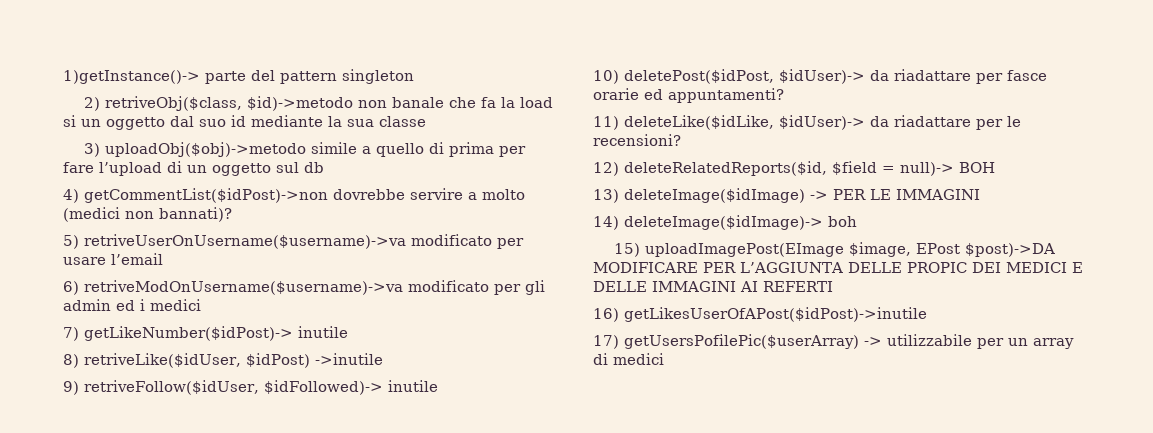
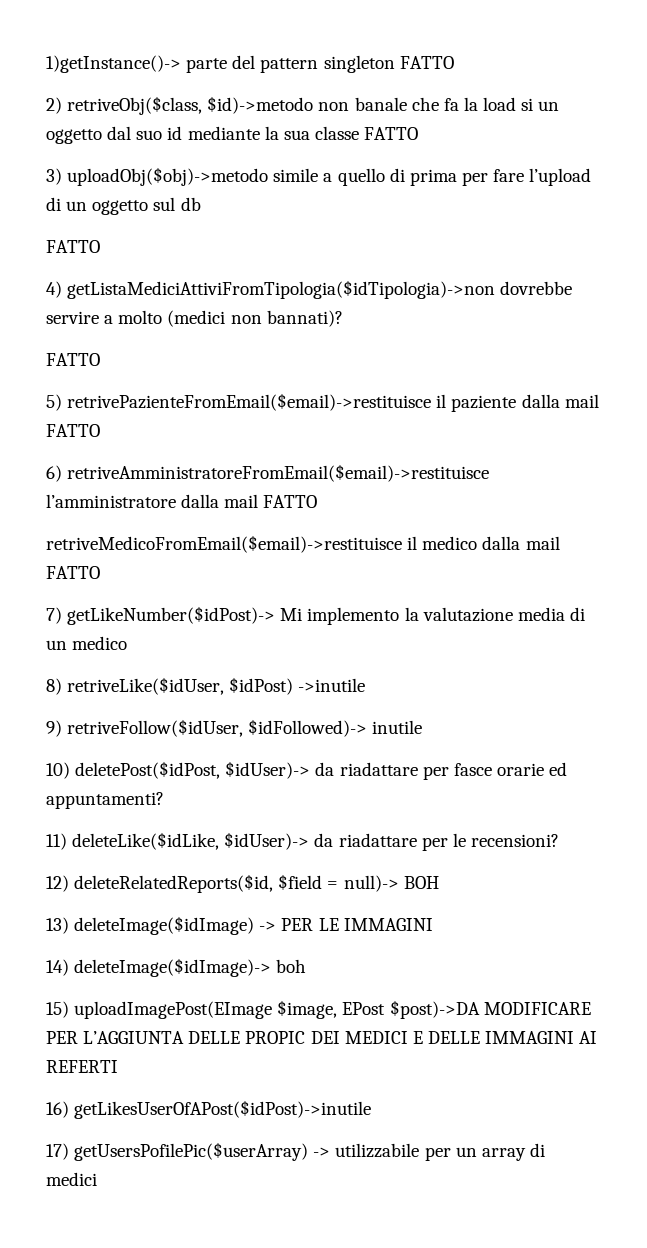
(414, 76) none -> [399,56,454,69] FATTO
(426, 121) none -> [364,127,419,140] FATTO
(324, 167) none -> [46,240,100,253] // FATTO
[84,188,328,203] getCommentList($idPost)->non -> [67,280,496,299] getListaMediciAttiviFromTipologia($idTipologia)->non
(232, 214) none -> [46,353,100,366] // FATTO
[84,234,524,249] [63,253,163,265] [63,280,545,295] [63,299,201,311] [63,326,348,341] retriveUserOnUsername($username)->va modificato per usare l’email // 6) retriveModOnUsername($username)->va modificato per gli admin ed i medici // 7) getLikeNumber($idPost)-> inutile -> [67,393,599,412] [46,424,100,437] [46,464,490,482] [46,494,318,508] [46,535,560,553] [46,566,100,579] [46,606,585,625] [46,636,128,650] retrivePazienteFromEmail($email)->restituisce il paziente dalla mail FATTO // 6) retriveAmministratoreFromEmail($email)->restituisce l’amministratore dalla mail FATTO // retriveMedicoFromEmail($email)->restituisce il medico dalla mail FATTO // 7) getLikeNumber($idPost)-> Mi implemento la valutazione media di un medico

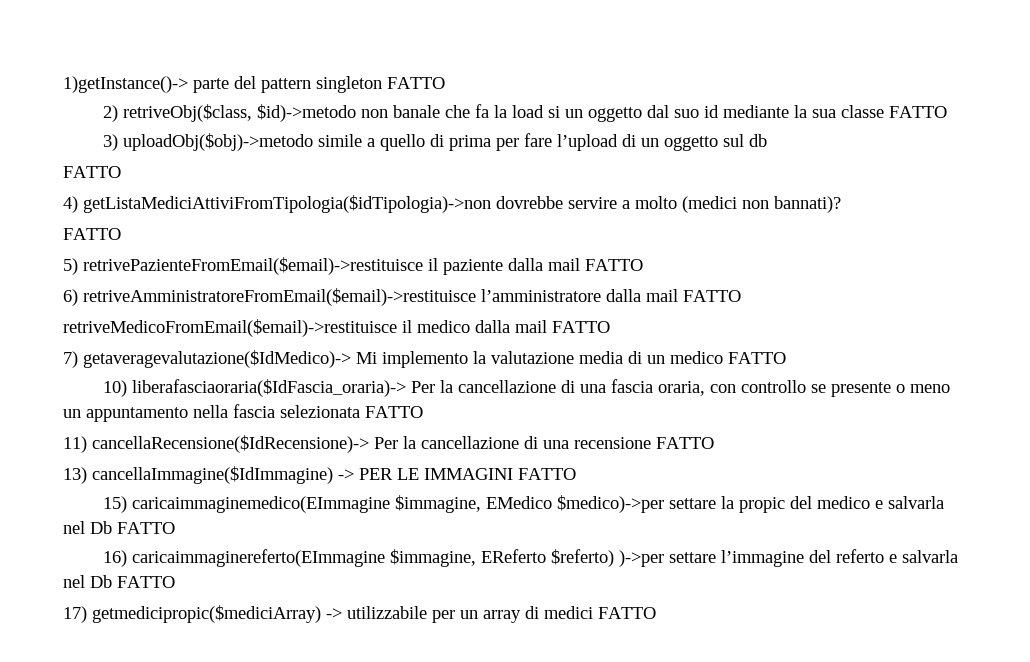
[67,606,276,625] getLikeNumber($idPost)-> -> [83,350,351,368] getaveragevalutazione($IdMedico)->
[46,677,366,695] [46,719,423,737] [46,761,568,780] [46,792,164,809] [46,832,559,851] [46,874,439,893] // 8) retriveLike($idUser, $idPost) ->inutile // 9) retriveFollow($idUser, $idFollowed)-> inutile // 10) deletePost($idPost, $idUser)-> da riadattare per fasce orarie ed appuntamenti? // 11) deleteLike($idLike, $idUser)-> da riadattare per le recensioni? // 12) deleteRelatedReports($id, $field = null)-> BOH -> [728,352,786,364] [102,379,950,397] [63,404,423,422] [63,435,714,453] FATTO // 10) liberafasciaoraria($IdFascia_oraria)-> Per la cancellazione di una fascia oraria, con controllo se presente o meno un appuntamento nella fascia selezionata FATTO // 11) cancellaRecensione($IdRecensione)-> Per la cancellazione di una recensione FATTO
[74,916,255,935] deleteImage($idImage) -> [92,466,333,484] cancellaImmagine($IdImmagine)
[46,958,307,977] [46,1000,591,1019] [46,1031,598,1044] [46,1060,118,1073] [46,1100,372,1119] // 14) deleteImage($idImage)-> boh // 15) uploadImagePost(EImage $image, EPost $post)->DA MODIFICARE PER L’AGGIUNTA DELLE PROPIC DEI MEDICI E DELLE IMMAGINI AI REFERTI // 16) getLikesUserOfAPost($idPost)->inutile -> [518,468,576,480] [102,495,944,513] [63,521,175,534] [102,549,958,567] [63,575,175,588] FATTO // 15) caricaimmaginemedico(EImmagine $immagine, EMedico $medico)->per settare la propic del medico e salvarla nel Db FATTO // 16) caricaimmaginereferto(EImmagine $immagine, EReferto $referto) )->per settare l’immagine del referto e salvarla nel Db FATTO
[74,1142,309,1161] getUsersPofilePic($userArray) -> [92,605,321,623] getmedicipropic($mediciArray)
(97, 1179) none -> [598,607,656,619] FATTO

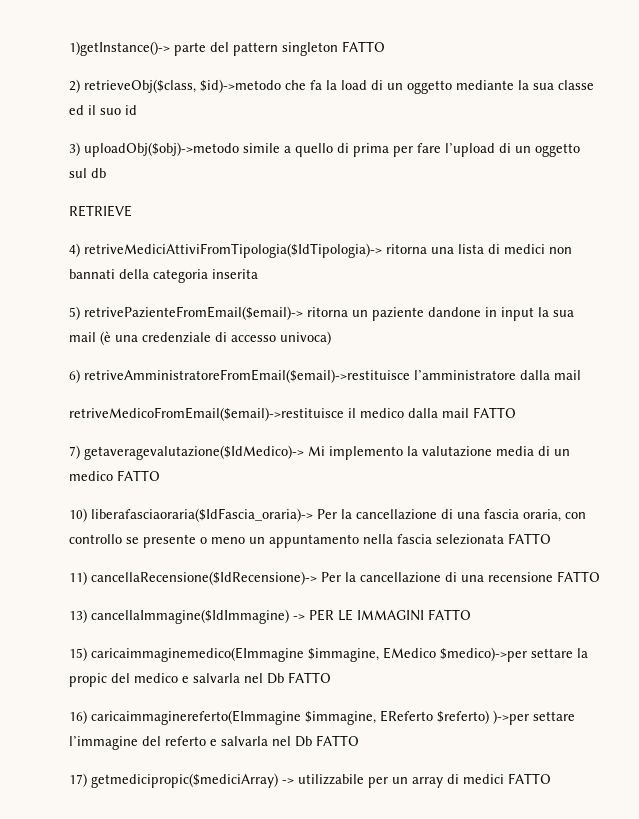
[122,104,440,122] retriveObj($class, $id)->metodo non banale -> [84,79,281,93] retrieveObj($class, $id)->metodo
[547,105,719,122] si un oggetto dal suo id -> [371,80,452,94] di un oggetto
[888,106,947,118] FATTO -> [69,105,137,115] ed il suo id
[63,166,121,178] FATTO -> [69,205,132,217] RETRIEVE
[83,195,841,213] [63,228,121,240] [63,257,643,275] getListaMediciAttiviFromTipologia($idTipologia)->non dovrebbe servire a molto (medici non bannati)? // FATTO // 5) retrivePazienteFromEmail($email)->restituisce il paziente dalla mail FATTO -> [84,243,572,258] [69,269,258,283] [69,306,574,321] [69,331,331,345] retriveMediciAttiviFromTipologia($IdTipologia)-> ritorna una lista di medici non bannati della categoria inserita // 5) retrivePazienteFromEmail($email)-> ritorna un paziente dandone in input la sua mail (è una credenziale di accesso univoca)
[683,290,741,302] FATTO -> (581, 375) none

